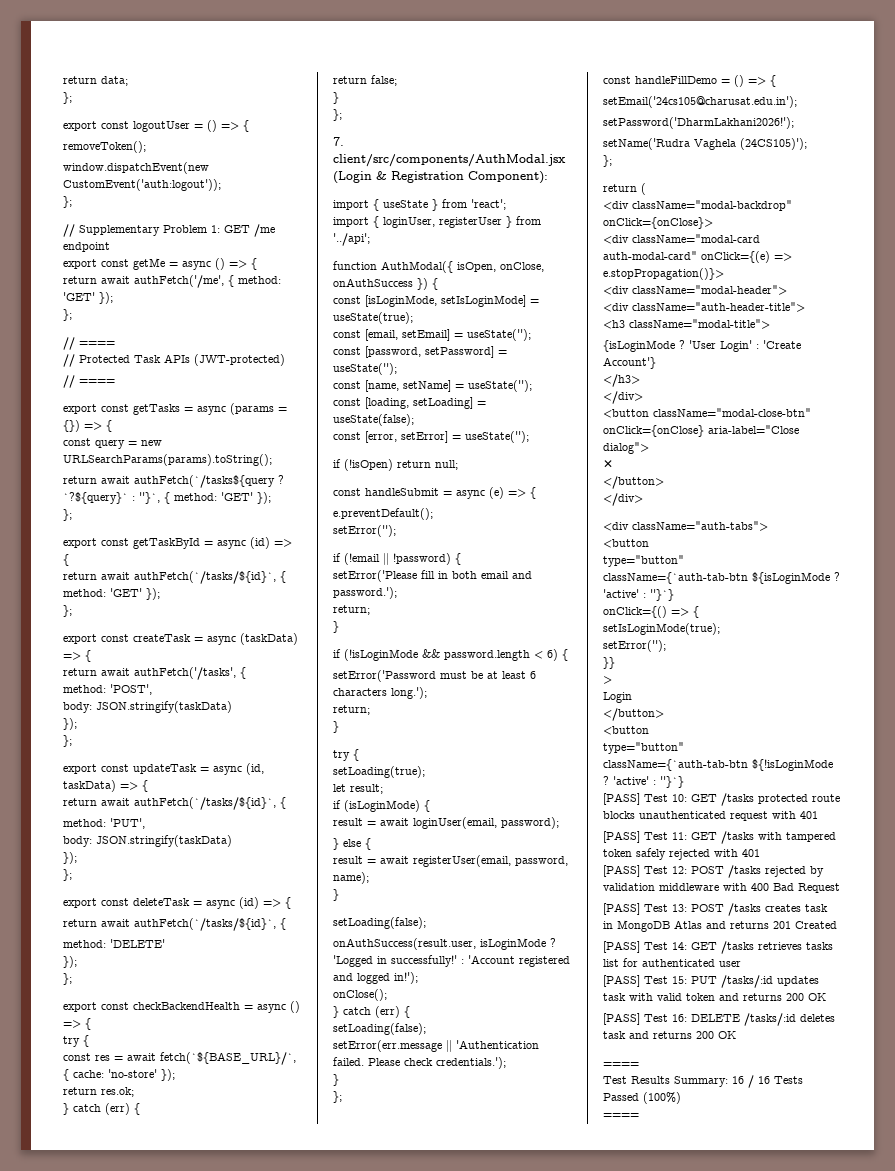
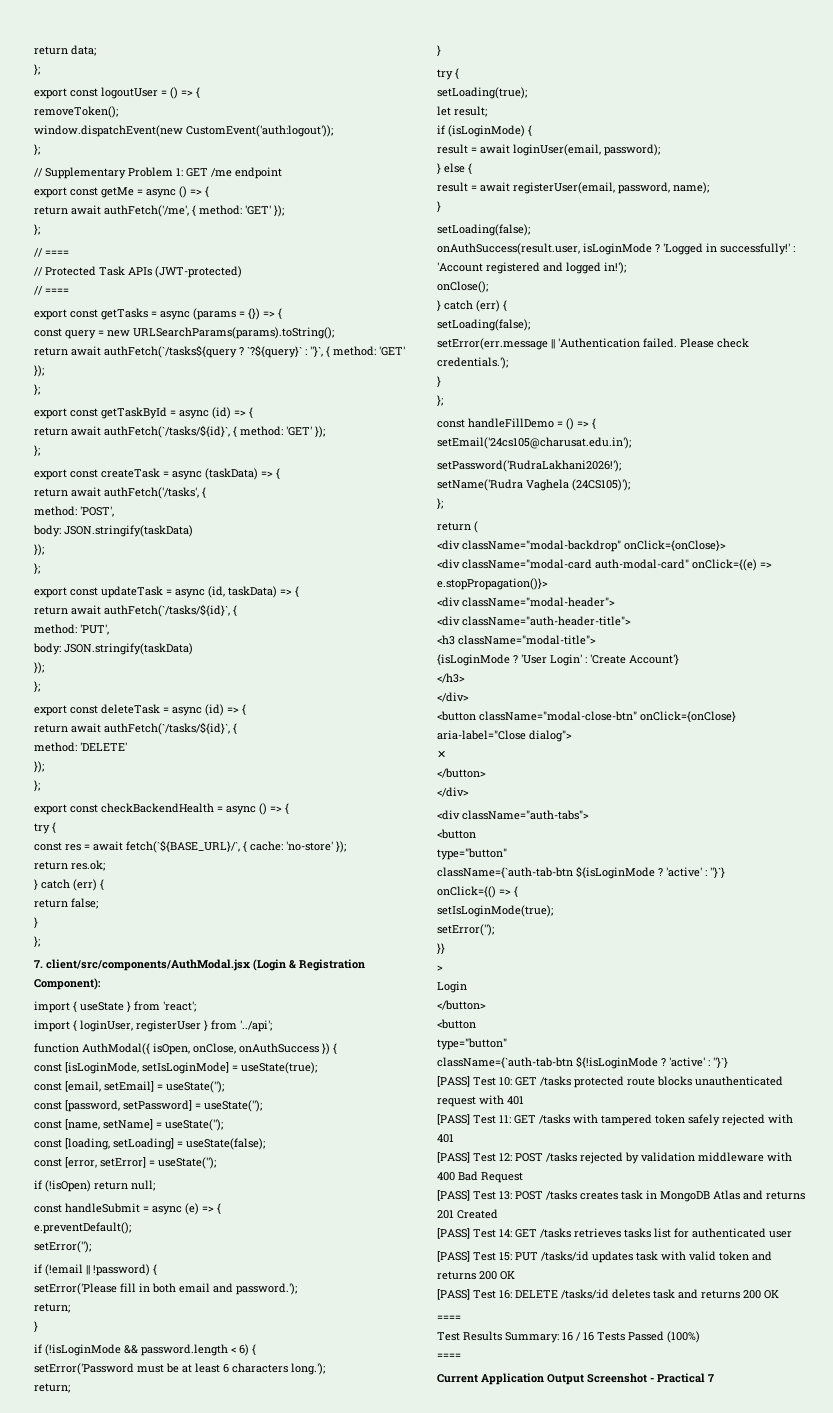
[603,117,794,129] setPassword('DharmLakhani2026!'); -> [437,460,621,472] setPassword('RudraLakhani2026!');
(639, 1115) none -> [437,1373,714,1385] // Current Application Output Screenshot - Practical 7

